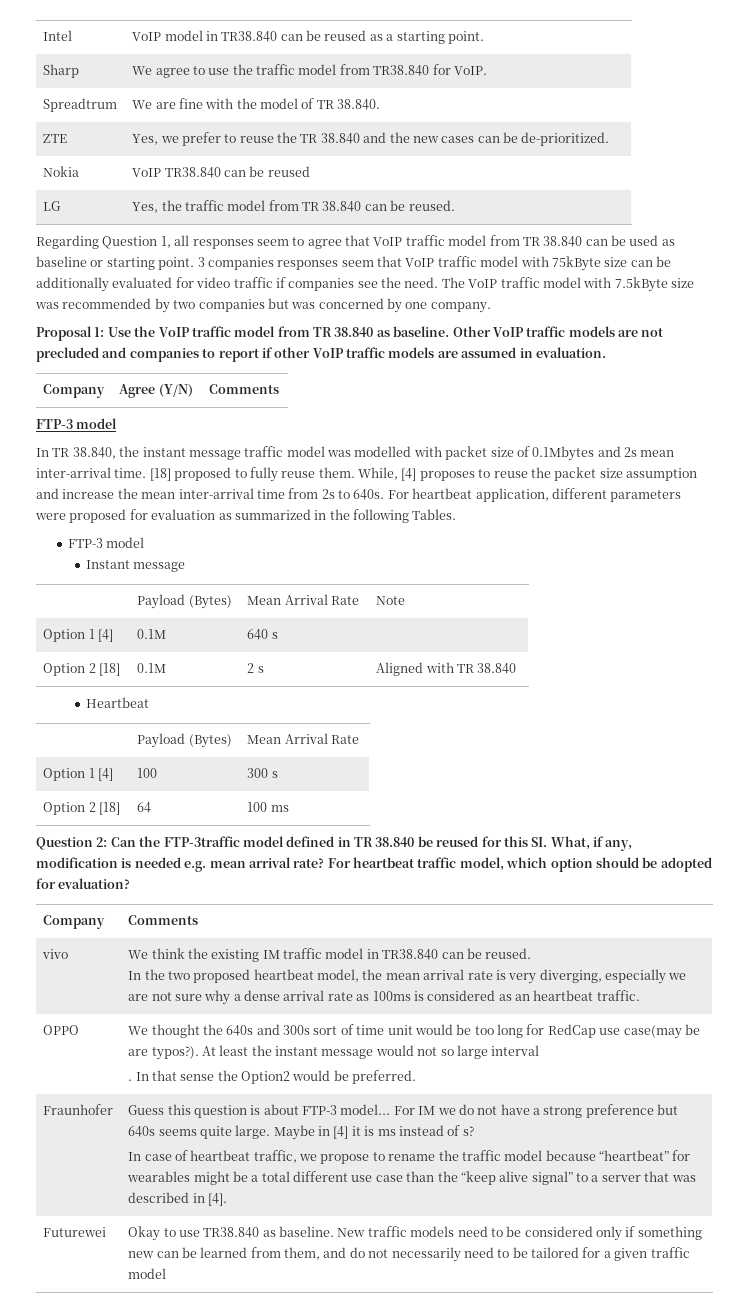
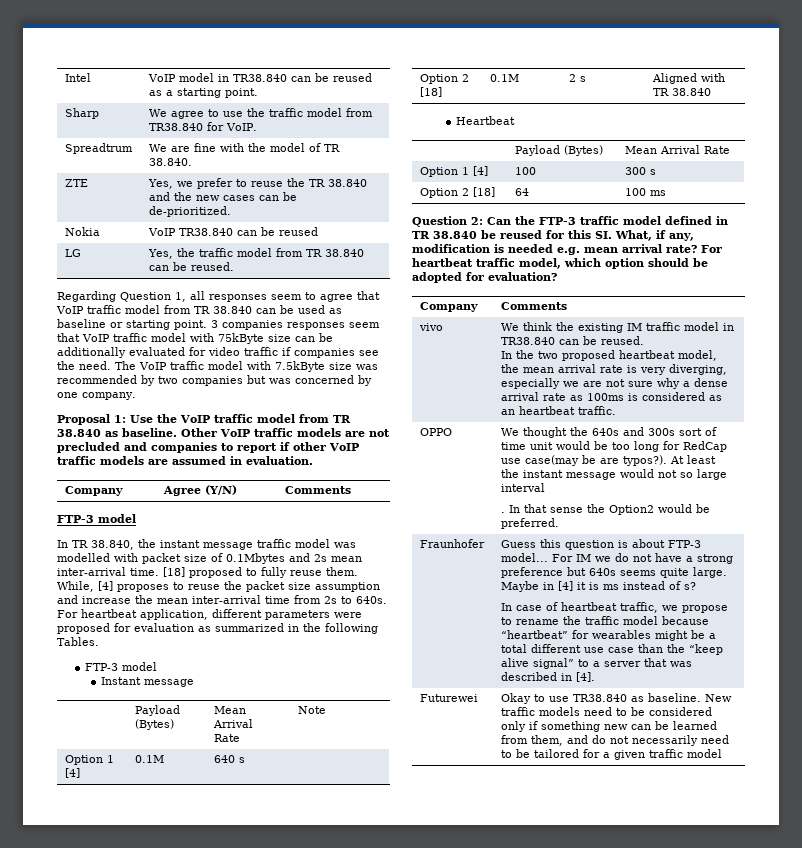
[163,836,240,847] FTP-3traffic -> [539,216,619,225] FTP-3 traffic

